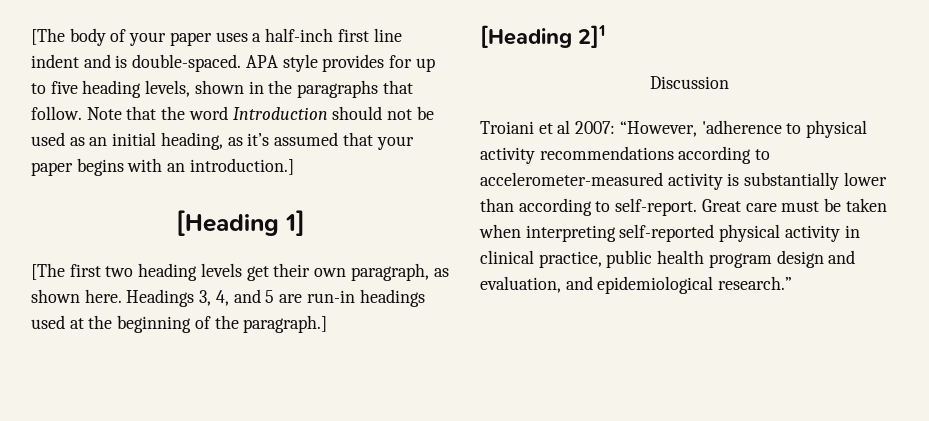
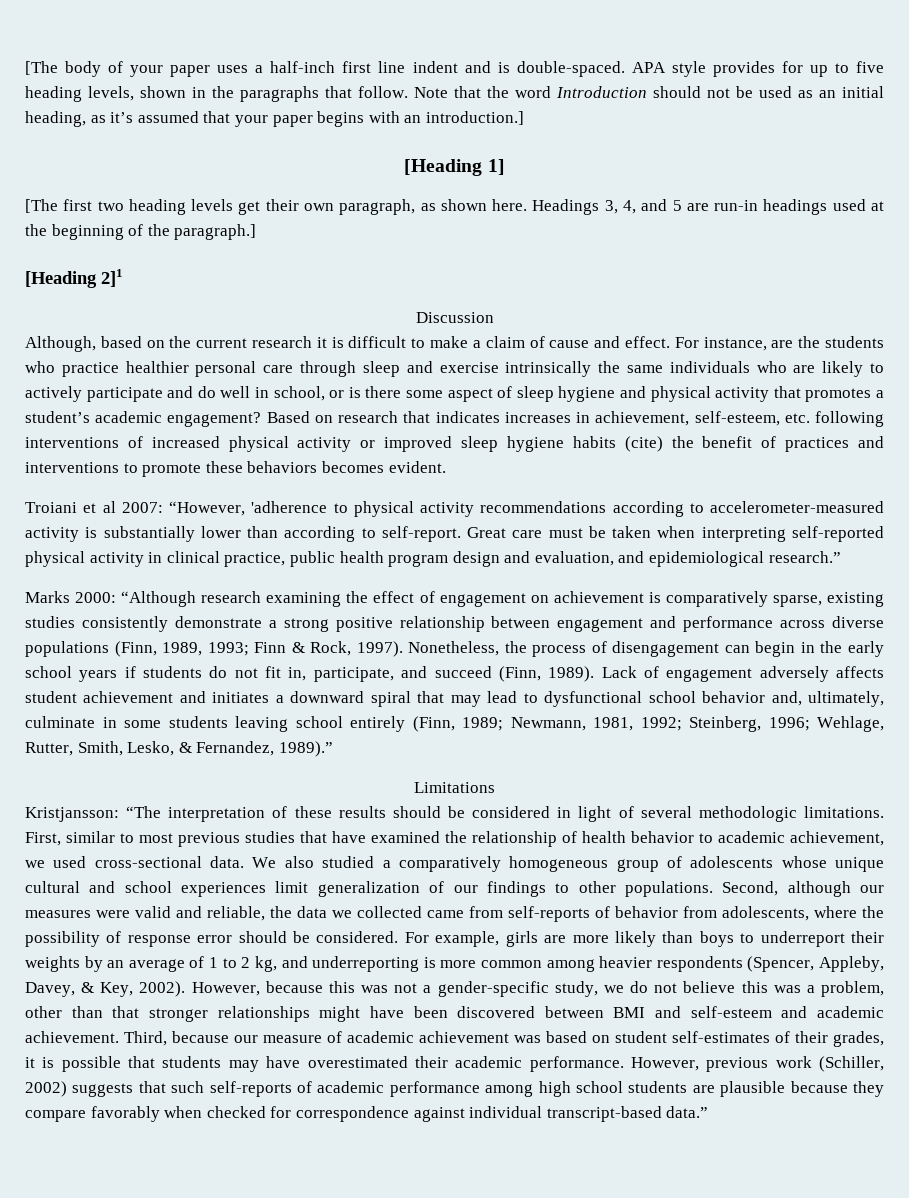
(729, 82) none -> [25,336,885,352] [25,361,884,377] [25,386,885,402] [25,411,884,427] [25,436,885,452] [25,461,446,477] // Although, based on the current research it is difficult to make a claim of cause and effect. For instance, are the students who practice healthier personal care through sleep and exercise intrinsically the same individuals who are likely to actively participate and do well in school, or is there some aspect of sleep hygiene and physical activity that promotes a student’s academic engagement? Based on research that indicates increases in achievement, self-esteem, etc. following interventions of increased physical activity or improved sleep hygiene habits (cite) the benefit of practices and interventions to promote these behaviors becomes evident.
(793, 283) none -> [25,591,884,607] [25,616,884,632] [25,641,884,657] [25,666,885,682] [25,691,884,707] [25,716,884,732] [25,741,333,757] [414,782,495,793] [25,806,884,822] [25,831,884,847] [25,856,884,872] [25,881,885,897] [25,906,884,922] [25,931,884,947] [25,956,884,972] [25,981,884,997] [25,1006,884,1022] [25,1031,884,1047] [25,1056,884,1072] [25,1081,884,1097] [25,1106,709,1122] // Marks 2000: “Although research examining the effect of engagement on achievement is comparatively sparse, existing studies consistently demonstrate a strong positive relationship between engagement and performance across diverse populations (Finn, 1989, 1993; Finn & Rock, 1997). Nonetheless, the process of disengagement can begin in the early school years if students do not fit in, participate, and succeed (Finn, 1989). Lack of engagement adversely affects student achievement and initiates a downward spiral that may lead to dysfunctional school behavior and, ultimately, culminate in some students leaving school entirely (Finn, 1989; Newmann, 1981, 1992; Steinberg, 1996; Wehlage, Rutter, Smith, Lesko, & Fernandez, 1989).” // Limitations // Kristjansson: “The interpretation of these results should be considered in light of several methodologic limitations. First, similar to most previous studies that have examined the relationship of health behavior to academic achievement, we used cross-sectional data. We also studied a comparatively homogeneous group of adolescents whose unique cultural and school experiences limit generalization of our findings to other populations. Second, although our measures were valid and reliable, the data we collected came from self-reports of behavior from adolescents, where the possibility of response error should be considered. For example, girls are more likely than boys to underreport their weights by an average of 1 to 2 kg, and underreporting is more common among heavier respondents (Spencer, Appleby, Davey, & Key, 2002). However, because this was not a gender-specific study, we do not believe this was a problem, other than that stronger relationships might have been discovered between BMI and self-esteem and academic achievement. Third, because our measure of academic achievement was based on student self-estimates of their grades, it is possible that students may have overestimated their academic performance. However, previous work (Schiller, 2002) suggests that such self-reports of academic performance among high school students are plausible because they compare favorably when checked for correspondence against individual transcript-based data.”

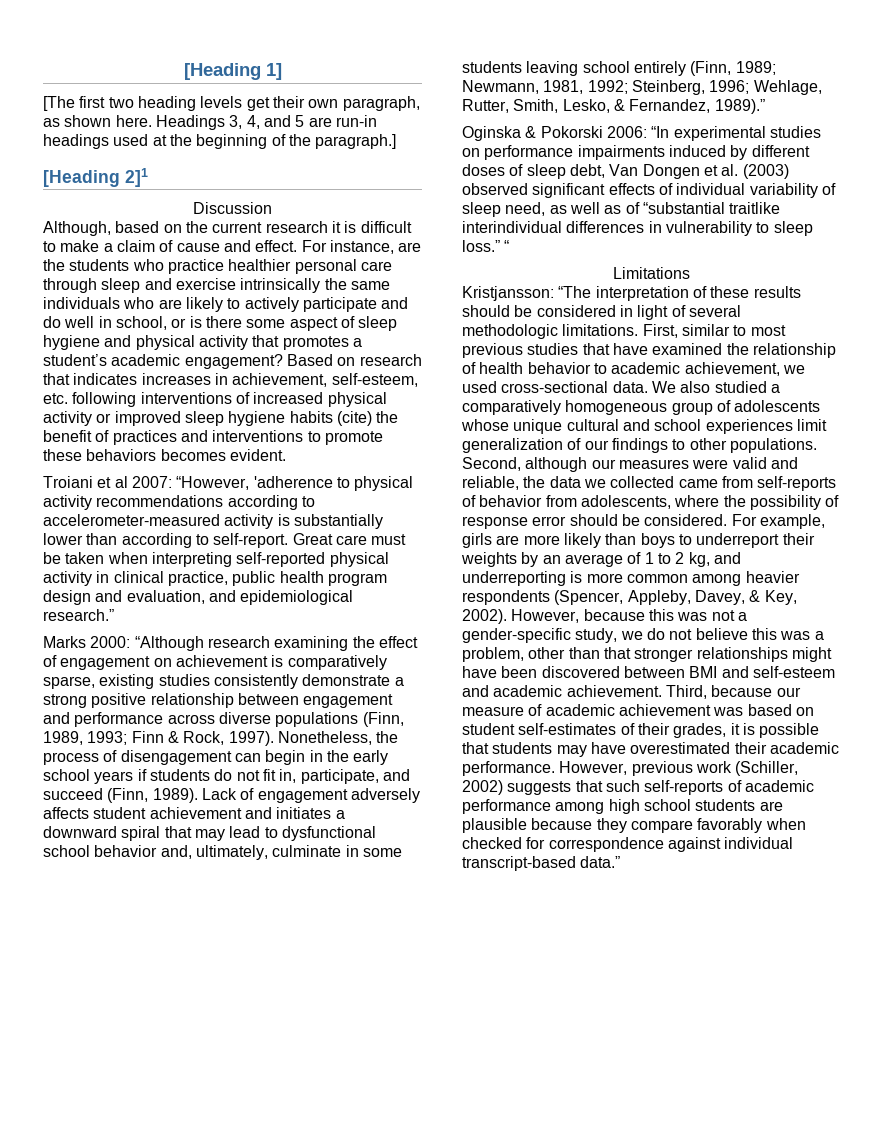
[25,61,884,77] [25,86,884,102] [25,111,524,127] [The body of your paper uses a half-inch first line indent and is double-spaced. APA style provides for up to five heading levels, shown in the paragraphs that follow. Note that the word Introduction should not be used as an initial heading, as it’s assumed that your paper begins with an introduction.] // -> (183, 71) none
(333, 749) none -> [462,126,821,141] [462,145,810,160] [462,164,789,179] [462,183,836,198] [462,202,781,217] [462,221,813,236] [462,240,510,252] // Oginska & Pokorski 2006: “In experimental studies on performance impairments induced by different doses of sleep debt, Van Dongen et al. (2003) observed significant effects of individual variability of sleep need, as well as of “substantial traitlike interindividual differences in vulnerability to sleep loss.” “

